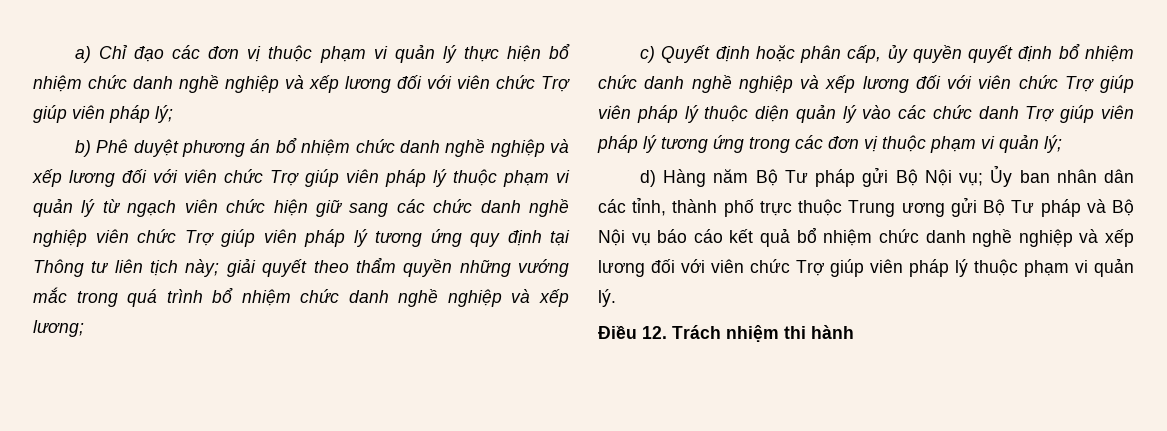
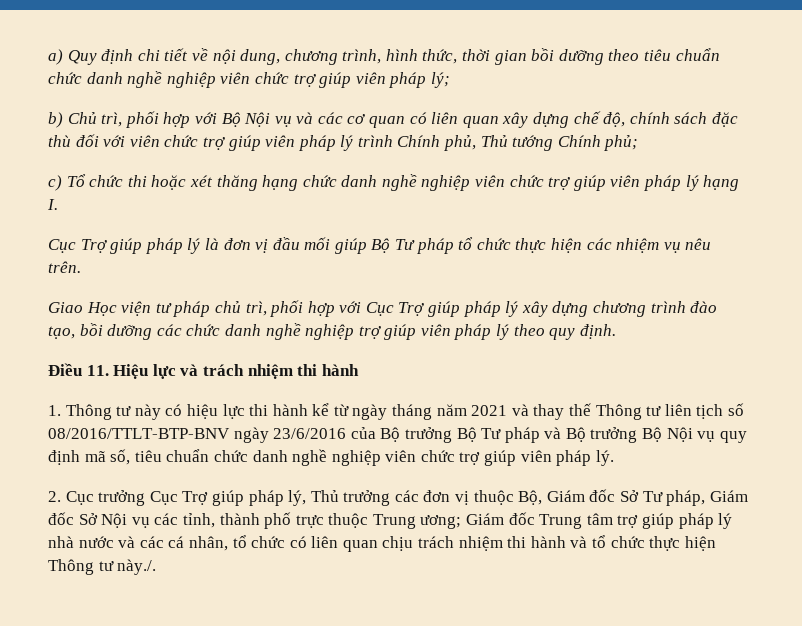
[99,44,570,63] [33,75,570,93] Chỉ đạo các đơn vị thuộc phạm vi quản lý thực hiện bổ nhiệm chức danh nghề nghiệp và xếp lương đối với viên chức Trợ -> [67,48,720,65] [48,71,316,88] Quy định chi tiết về nội dung, chương trình, hình thức, thời gian bồi dưỡng theo tiêu chuẩn chức danh nghề nghiệp viên chức trợ
[96,138,569,157] [32,169,570,187] [33,199,570,217] [33,229,570,247] [33,258,569,277] [33,287,570,307] [33,320,84,337] [640,44,1134,63] [598,75,1134,93] [598,105,1134,123] [597,135,1062,153] [640,165,1134,187] Phê duyệt phương án bổ nhiệm chức danh nghề nghiệp và xếp lương đối với viên chức Trợ giúp viên pháp lý thuộc phạm vi quản lý từ ngạch viên chức hiện giữ sang các chức danh nghề nghiệp viên chức Trợ giúp viên pháp lý tương ứng quy định tại Thông tư liên tịch này; giải quyết theo thẩm quyền những vướng mắc trong quá trình bổ nhiệm chức danh nghề nghiệp và xếp lương; // c) Quyết định hoặc phân cấp, ủy quyền quyết định bổ nhiệm chức danh nghề nghiệp và xếp lương đối với viên chức Trợ giúp viên pháp lý thuộc diện quản lý vào các chức danh Trợ giúp viên pháp lý tương ứng trong các đơn vị thuộc phạm vi quản lý; // d) Hàng năm Bộ Tư pháp gửi Bộ Nội vụ; Ủy ban nhân dân -> [67,111,738,128] [48,134,639,151] [48,174,740,191] [47,199,58,210] [48,237,712,254] [48,261,81,273] [48,300,718,317] [48,323,616,340] [48,363,359,379] [48,403,744,420] [48,427,747,443] [48,449,614,466] [48,489,748,506] [48,512,150,528] Chủ trì, phối hợp với Bộ Nội vụ và các cơ quan có liên quan xây dựng chế độ, chính sách đặc thù đối với viên chức trợ giúp viên pháp lý trình Chính phủ, Thủ tướng Chính phủ; // c) Tổ chức thi hoặc xét thăng hạng chức danh nghề nghiệp viên chức trợ giúp viên pháp lý hạng I. // Cục Trợ giúp pháp lý là đơn vị đầu mối giúp Bộ Tư pháp tổ chức thực hiện các nhiệm vụ nêu trên. // Giao Học viện tư pháp chủ trì, phối hợp với Cục Trợ giúp pháp lý xây dựng chương trình đào tạo, bồi dưỡng các chức danh nghề nghiệp trợ giúp viên pháp lý theo quy định. // Điều 11. Hiệu lực và trách nhiệm thi hành // 1. Thông tư này có hiệu lực thi hành kể từ ngày tháng năm 2021 và thay thế Thông tư liên tịch số 08/2016/TTLT-BTP-BNV ngày 23/6/2016 của Bộ trưởng Bộ Tư pháp và Bộ trưởng Bộ Nội vụ quy định mã số, tiêu chuẩn chức danh nghề nghiệp viên chức trợ giúp viên pháp lý. // 2. Cục trưởng Cục Trợ giúp pháp lý, Thủ trưởng các đơn vị thuộc Bộ, Giám đốc Sở Tư pháp, Giám đốc Sở Nội vụ
[901,197,1134,217] [598,227,1134,247] [598,258,1134,277] [598,289,616,307] [598,325,854,342] ương gửi Bộ Tư pháp và Bộ Nội vụ báo cáo kết quả bổ nhiệm chức danh nghề nghiệp và xếp lương đối với viên chức Trợ giúp viên pháp lý thuộc phạm vi quản lý. // Điều 12. Trách nhiệm thi hành -> [420,512,733,529] [48,535,716,552] [48,559,157,575] ương; Giám đốc Trung tâm trợ giúp pháp lý nhà nước và các cá nhân, tổ chức có liên quan chịu trách nhiệm thi hành và tổ chức thực hiện Thông tư này./.

